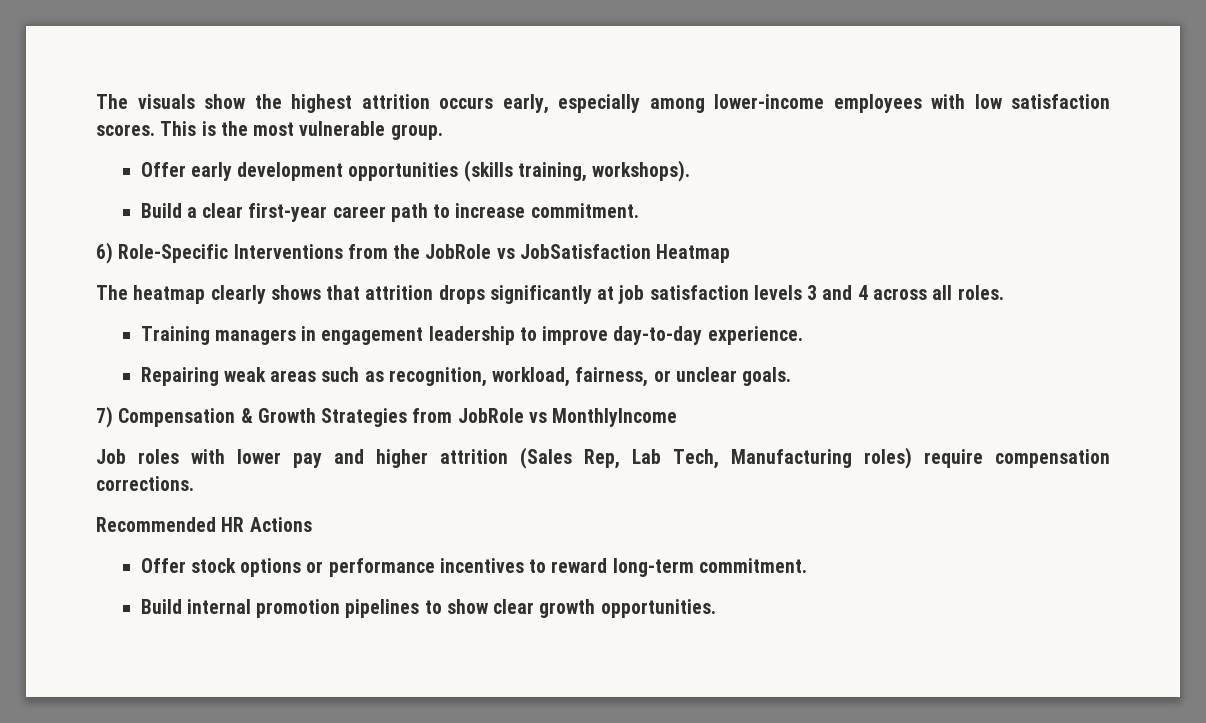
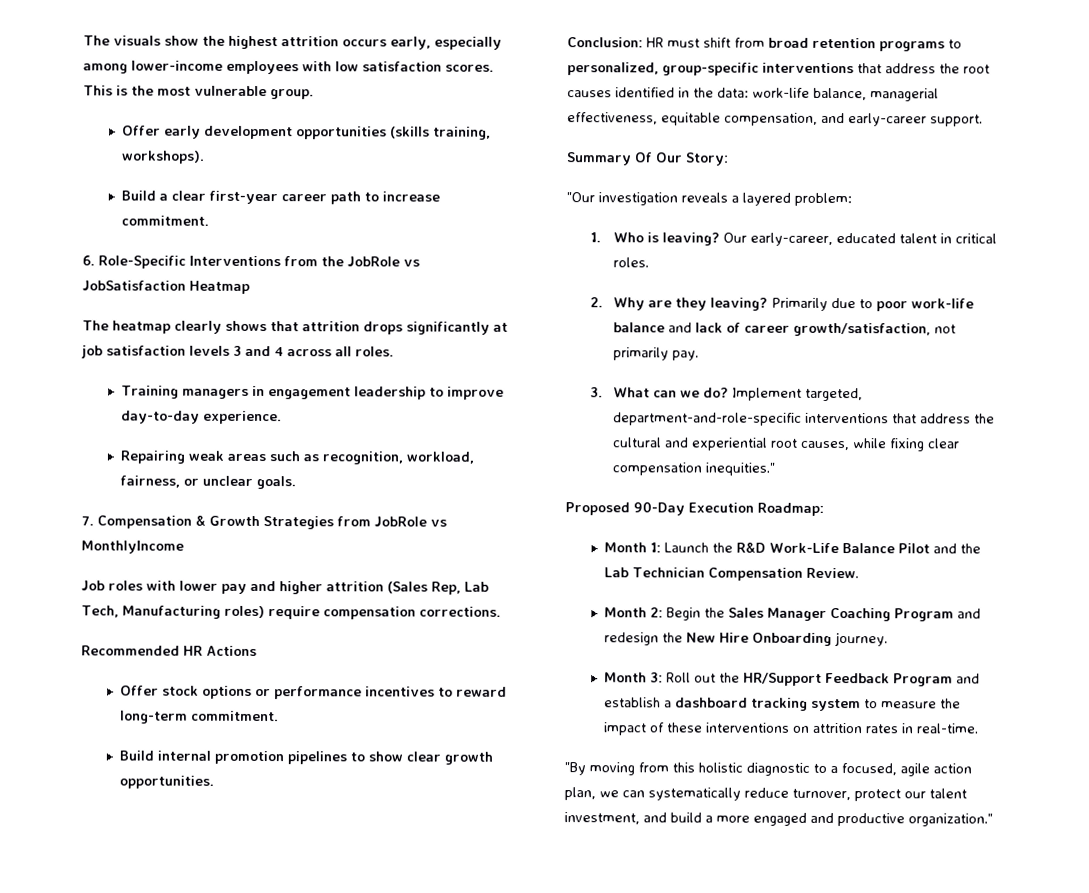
[96,242,113,264] 6) -> [82,255,95,266] 6.
[96,406,113,428] 7) -> [81,515,94,526] 7.
(716, 608) none -> [567,37,962,52] [567,62,990,76] [567,87,939,102] [567,112,983,127] [566,152,729,166] [566,192,852,207] [589,232,998,247] [613,257,650,268] [589,297,975,312] [613,322,957,337] [613,347,700,361] [589,387,864,402] [613,412,996,426] [612,437,961,452] [612,462,776,476] [565,501,824,516] [604,541,982,554] [604,567,860,581] [604,607,982,622] [604,632,889,647] [604,672,981,687] [604,697,962,712] [603,722,980,736] [564,762,972,777] [564,787,967,802] [564,812,993,827] // Conclusion: HR must shift from broad retention programs to personalized, group-specific interventions that address the root causes identified in the data: work-life balance, managerial effectiveness, equitable compensation, and early-career support. // Summary Of Our Story: // "Our investigation reveals a layered problem: // 1. Who is leaving? Our early-career, educated talent in critical roles. // 2. Why are they leaving? Primarily due to poor work-life balance and lack of career growth/satisfaction, not primarily pay. // 3. What can we do? Implement targeted, department-and-role-specific interventions that address the cultural and experiential root causes, while fixing clear compensation inequities." // Proposed 90-Day Execution Roadmap: // Month 1: Launch the R&D Work-Life Balance Pilot and the Lab Technician Compensation Review. // Month 2: Begin the Sales Manager Coaching Program and redesign the New Hire Onboarding journey. // Month 3: Roll out the HR/Support Feedback Program and establish a dashboard tracking system to measure the impact of these interventions on attrition rates in real-time. // "By moving from this holistic diagnostic to a focused, agile action plan, we can systematically reduce turnover, protect our talent investment, and build a more engaged and productive organization."

